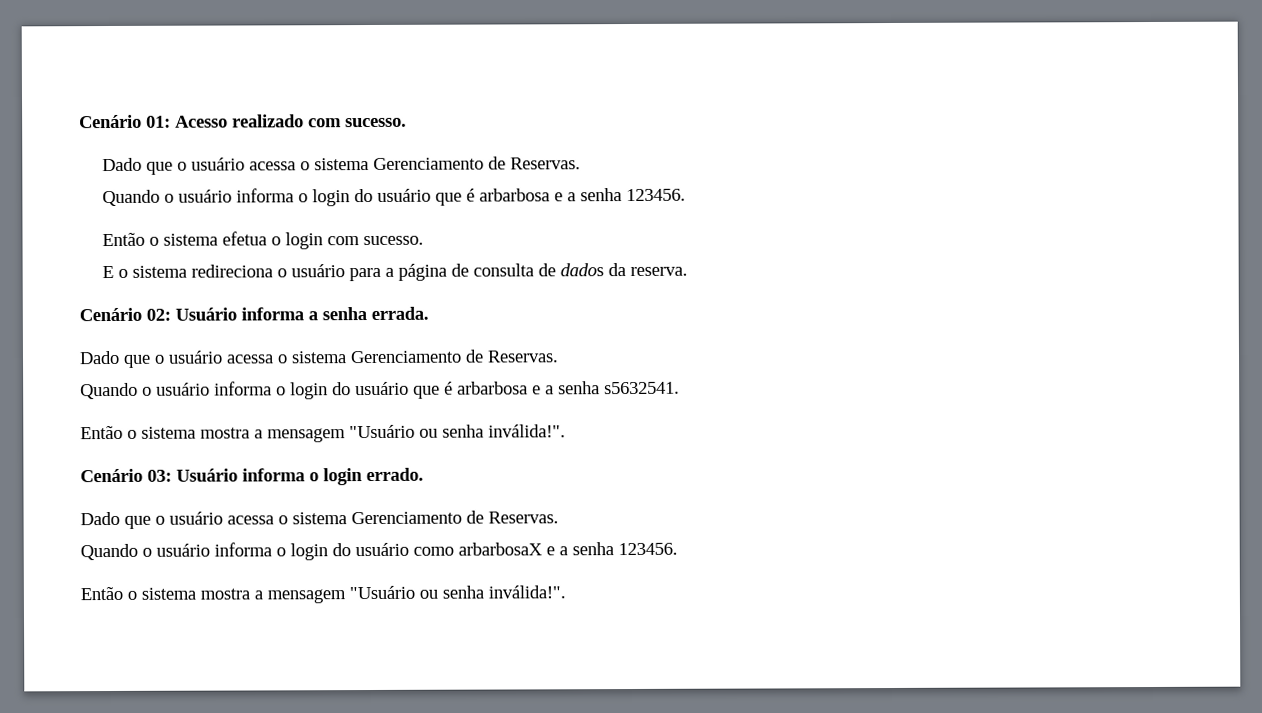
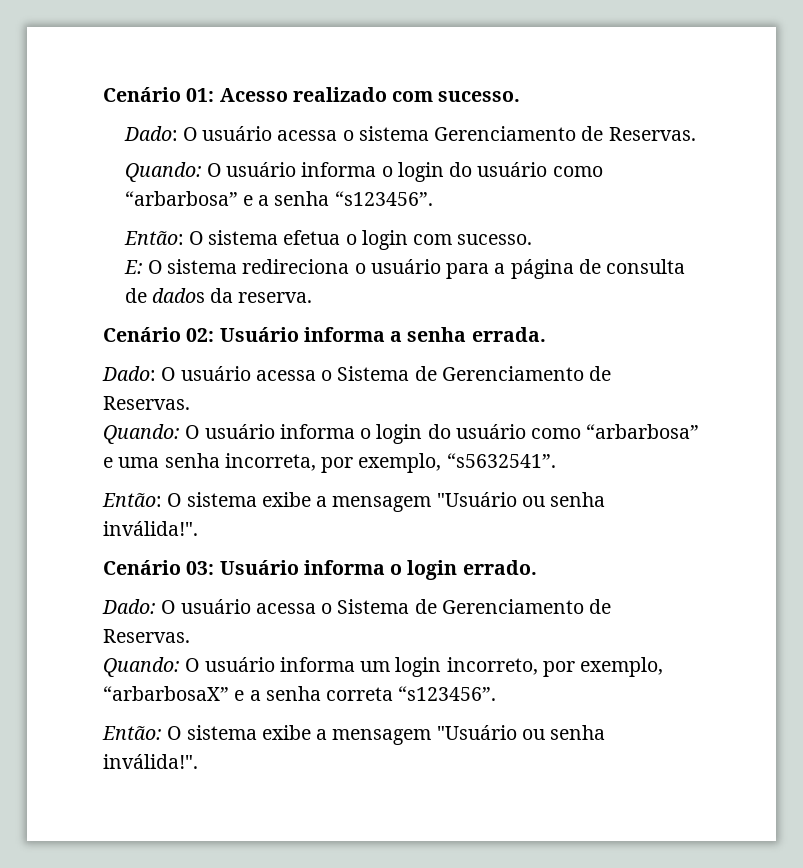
[102,156,582,175] [102,188,687,207] [102,232,160,247] Dado que o usuário acessa o sistema Gerenciamento de Reservas. // Quando o usuário informa o login do usuário que é arbarbosa e a senha 123456. // Então o -> [123,126,696,141] [124,162,603,182] [124,191,433,206] [123,231,203,245] Dado: O usuário acessa o sistema Gerenciamento de Reservas. // Quando: O usuário informa o login do usuário como “arbarbosa” e a senha “s123456”. // Então: O
[102,265,129,279] E o -> [123,260,162,274] E: O
[79,349,559,368] [80,381,680,400] [80,425,250,440] Dado que o usuário acessa o sistema Gerenciamento de Reservas. // Quando o usuário informa o login do usuário que é arbarbosa e a senha s5632541. // Então o sistema mostra -> [102,366,612,381] [103,396,190,410] [103,424,700,444] [103,453,556,473] [102,492,311,507] Dado: O usuário acessa o Sistema de Gerenciamento de Reservas. // Quando: O usuário informa o login do usuário como “arbarbosa” e uma senha incorreta, por exemplo, “s5632541”. // Então: O sistema exibe
[80,510,559,529] [80,542,678,561] [80,586,250,601] Dado que o usuário acessa o sistema Gerenciamento de Reservas. // Quando o usuário informa o login do usuário como arbarbosaX e a senha 123456. // Então o sistema mostra -> [102,599,612,614] [103,629,190,643] [103,657,664,677] [103,686,497,701] [102,725,311,740] Dado: O usuário acessa o Sistema de Gerenciamento de Reservas. // Quando: O usuário informa um login incorreto, por exemplo, “arbarbosaX” e a senha correta “s123456”. // Então: O sistema exibe

